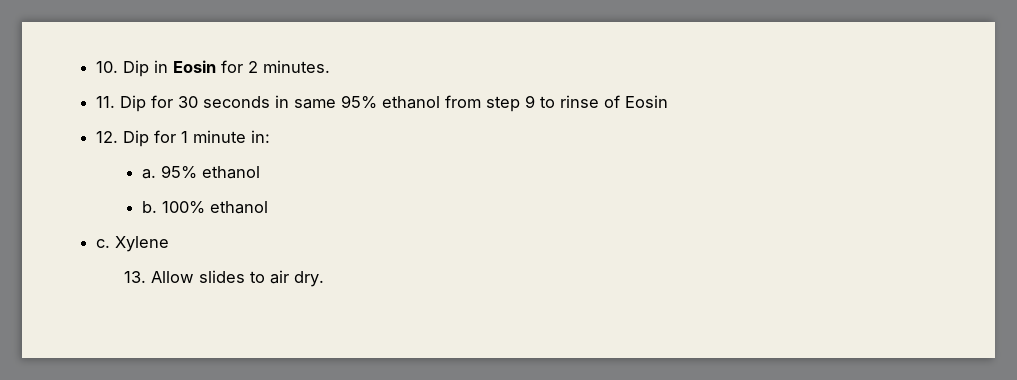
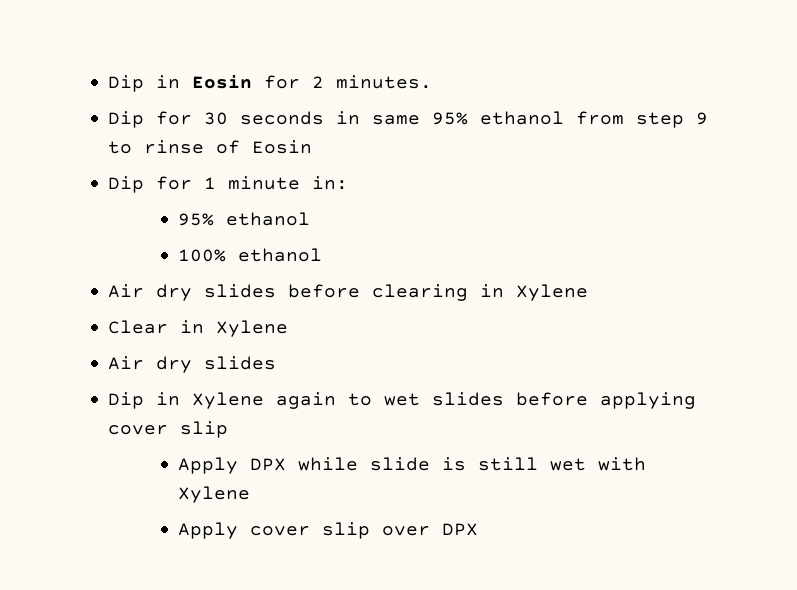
[96,61,119,73] 10. -> (108, 83) none
[96,96,116,108] 11. -> (433, 82) none
[96,131,119,143] 12. -> (313, 147) none
[142,169,157,179] a. -> (349, 183) none
[142,201,158,213] b. -> (311, 219) none
[96,236,170,252] [124,270,325,287] c. Xylene // 13. Allow slides to air dry. -> [108,284,589,301] [108,320,289,337] [108,356,277,373] [108,392,697,409] [108,421,229,438] [178,457,647,474] [178,486,251,503] [178,522,479,539] Air dry slides before clearing in Xylene // Clear in Xylene // Air dry slides // Dip in Xylene again to wet slides before applying cover slip // Apply DPX while slide is still wet with Xylene // Apply cover slip over DPX

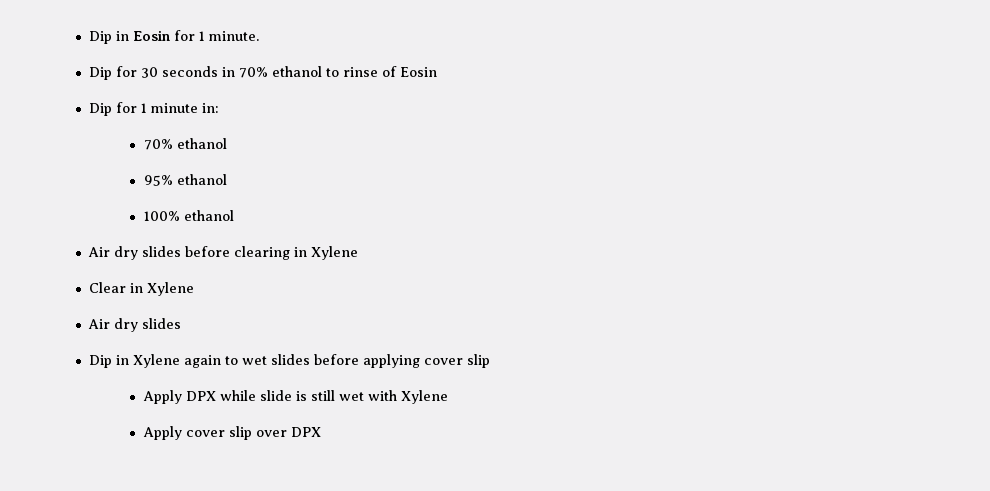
[312,75,433,89] 2 minutes. -> [198,31,259,41] 1 minute.
[372,111,709,128] same 95% ethanol from step 9 -> [238,66,322,78] 70% ethanol
(349, 183) none -> [143,138,227,150] // 70% ethanol

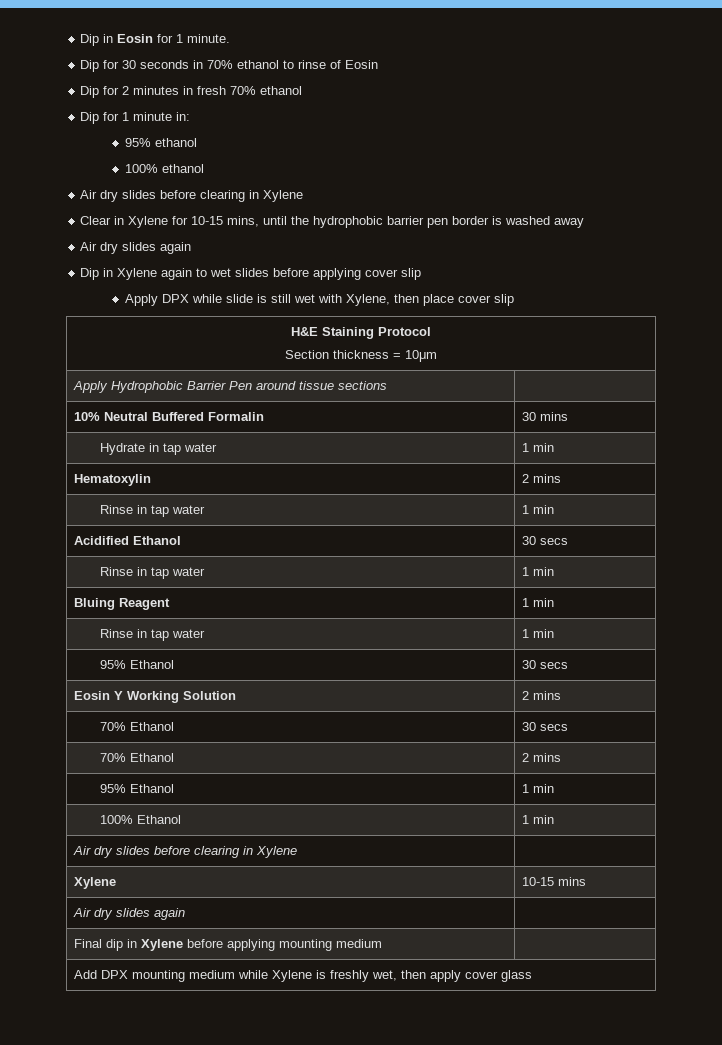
(437, 72) none -> [80,86,303,98] // Dip for 2 minutes in fresh 70% ethanol
[143,138,227,150] // 70% ethanol -> (191, 116) none
[87,318,181,332] // Air dry slides -> [172,216,585,228] [80,242,192,254] for 10-15 mins, until the hydrophobic barrier pen border is washed away // Air dry slides again
[400,390,448,404] [142,426,321,440] Xylene // Apply cover slip over DPX -> [345,294,514,306] [291,327,431,339] [285,350,437,362] [72,381,387,393] [73,412,264,421] [521,412,568,421] [100,443,218,455] [521,443,554,452] [73,474,151,486] [521,474,561,483] [100,505,206,517] [521,505,554,514] [73,536,181,545] [521,536,568,545] [100,567,206,579] [521,567,554,576] [73,598,170,610] [521,598,554,607] [100,629,206,641] [521,629,554,638] [100,660,175,669] [521,660,568,669] [73,691,236,703] [521,691,561,700] [100,722,175,731] [521,722,568,731] [100,753,175,762] [521,753,561,762] [100,784,175,793] [521,784,554,793] [100,815,182,824] [521,815,554,824] [72,846,297,858] [73,877,116,889] [521,877,586,886] [72,908,185,920] [73,939,382,951] [73,970,532,982] Xylene, then place cover slip // H&E Staining Protocol // Section thickness = 10μm // Apply Hydrophobic Barrier Pen around tissue sections | // 10% Neutral Buffered Formalin | 30 mins // Hydrate in tap water | 1 min // Hematoxylin | 2 mins // Rinse in tap water | 1 min // Acidified Ethanol | 30 secs // Rinse in tap water | 1 min // Bluing Reagent | 1 min // Rinse in tap water | 1 min // 95% Ethanol | 30 secs // Eosin Y Working Solution | 2 mins // 70% Ethanol | 30 secs // 70% Ethanol | 2 mins // 95% Ethanol | 1 min // 100% Ethanol | 1 min // Air dry slides before clearing in Xylene | // Xylene | 10-15 mins // Air dry slides again | // Final dip in Xylene before applying mounting medium | // Add DPX mounting medium while Xylene is freshly wet, then apply cover glass

